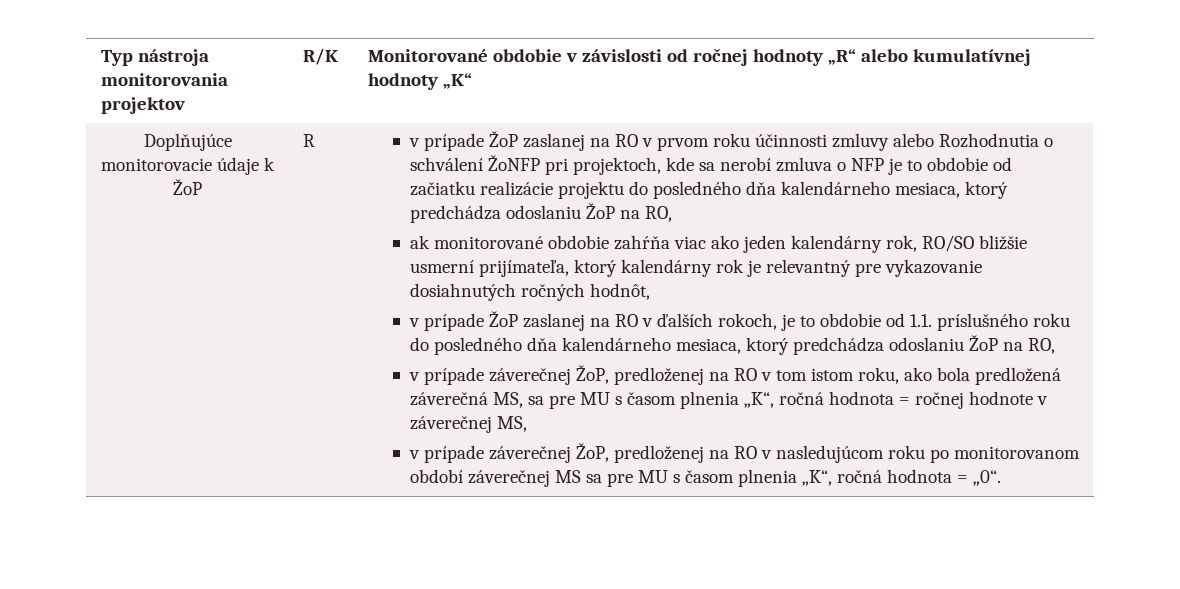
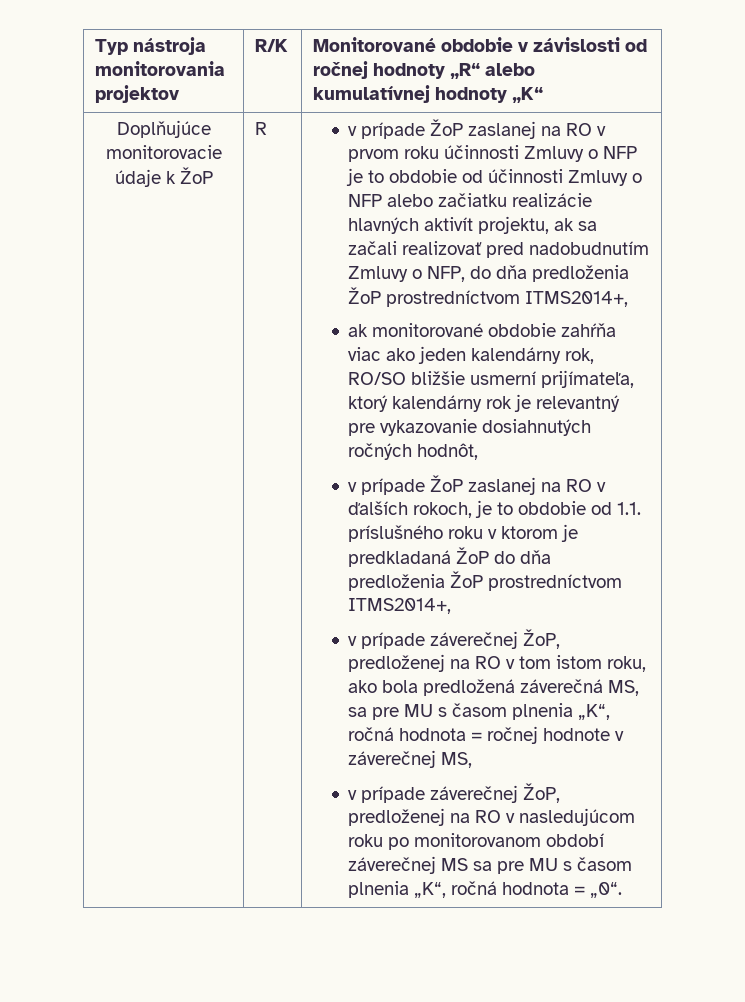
[832,133,1053,151] [410,155,833,175] zmluvy alebo Rozhodnutia o schválení ŽoNFP pri projektoch, kde sa nerobí zmluva -> [524,146,585,162] Zmluvy
[410,181,1009,199] [410,203,673,223] začiatku realizácie projektu do posledného dňa kalendárneho mesiaca, ktorý predchádza odoslaniu ŽoP na RO, -> [488,169,643,186] [348,193,593,207] [348,216,598,234] [348,241,650,258] [348,265,630,282] [348,287,629,307] účinnosti Zmluvy o NFP alebo začiatku realizácie hlavných aktivít projektu, ak sa začali realizovať pred nadobudnutím Zmluvy o NFP, do dňa predloženia ŽoP prostredníctvom ITMS2014+,
[410,335,1056,355] do posledného dňa kalendárneho mesiaca, ktorý predchádza odoslaniu ŽoP na RO, -> [488,524,579,542] [348,547,552,567] [348,571,623,591] [348,598,452,614] v ktorom je predkladaná ŽoP do dňa predloženia ŽoP prostredníctvom ITMS2014+,

